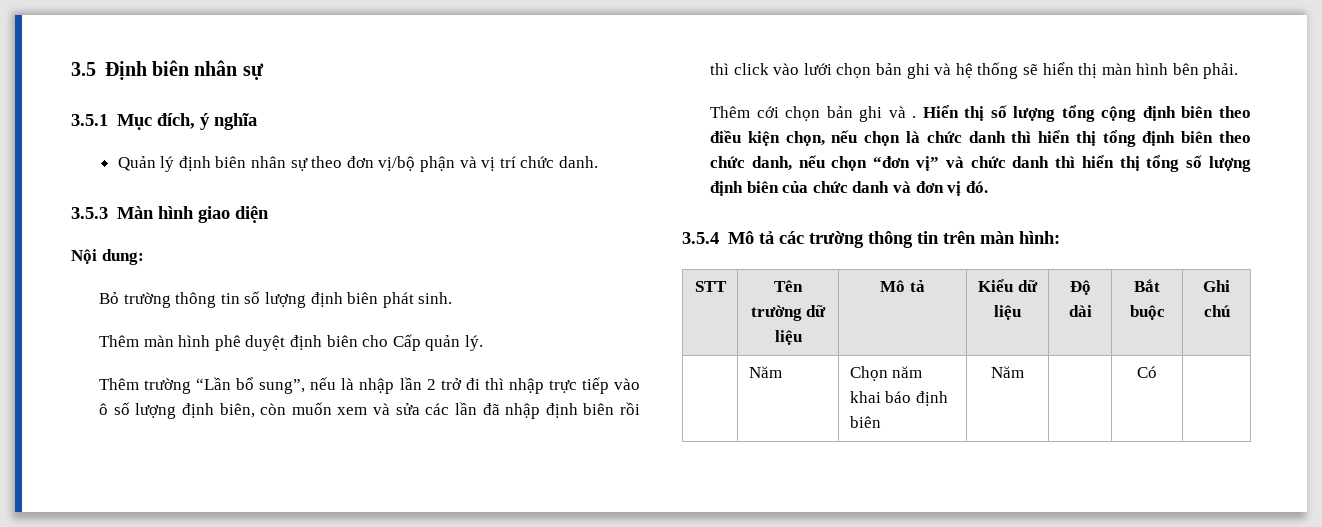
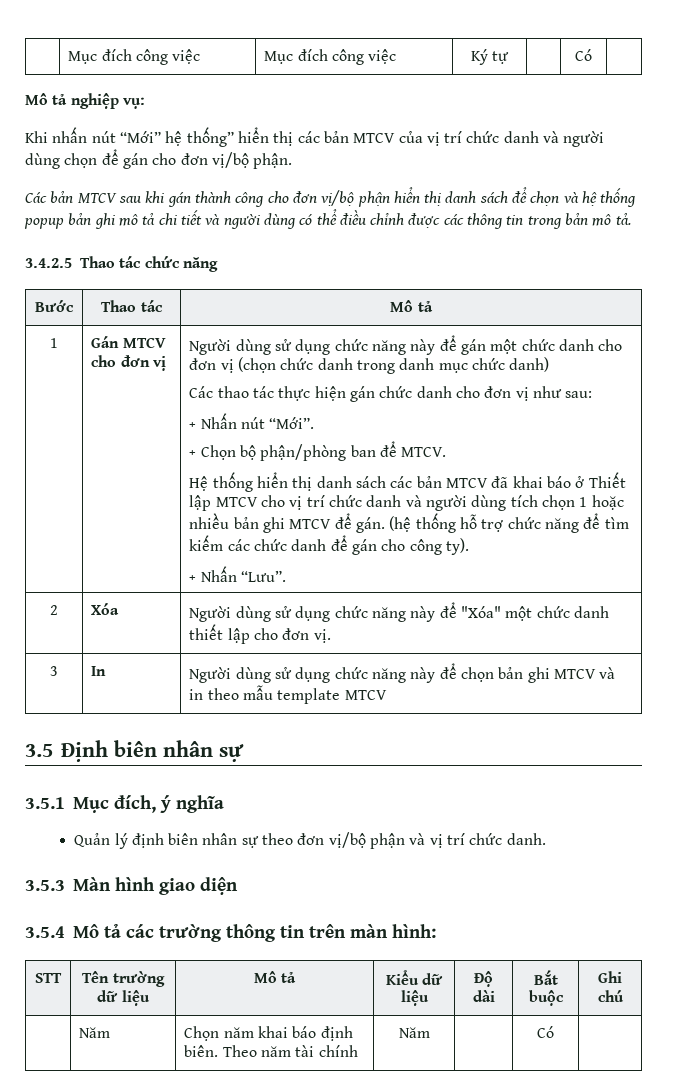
(71, 69) none -> [68,49,201,65] [264,49,397,65] [470,49,510,65] [575,49,592,61] [25,93,145,109] [25,127,605,147] [25,149,293,169] [25,187,637,207] [24,209,631,229] [25,256,218,272] [35,300,74,312] [101,300,163,312] [390,300,433,312] [50,338,58,348] [91,336,166,348] [91,355,167,371] [189,335,623,355] [189,357,550,374] [189,386,593,402] [189,413,315,429] [189,441,447,461] [189,472,626,492] [189,495,624,511] [189,513,629,533] [189,535,470,555] [189,566,287,582] [50,605,58,615] [91,603,120,615] [189,602,609,622] [189,624,331,644] [50,666,58,676] [91,666,107,676] [189,663,616,683] [189,685,387,704] | Mục đích công việc | Mục đích công việc | Ký tự | | Có | // Mô tả nghiệp vụ: // Khi nhấn nút “Mới” hệ thống” hiển thị các bản MTCV của vị trí chức danh và người dùng chọn để gán cho đơn vị/bộ phận. // Các bản MTCV sau khi gán thành công cho đơn vị/bộ phận hiển thị danh sách để chọn và hệ thống popup bản ghi mô tả chi tiết và người dùng có thể điều chỉnh được các thông tin trong bản mô tả. // 3.4.2.5 Thao tác chức năng // Bước | Thao tác | Mô tả // 1 | Gán MTCV cho đơn vị | Người dùng sử dụng chức năng này để gán một chức danh cho đơn vị (chọn chức danh trong danh mục chức danh) // Các thao tác thực hiện gán chức danh cho đơn vị như sau: // + Nhấn nút “Mới”. // + Chọn bộ phận/phòng ban để MTCV. // Hệ thống hiển thị danh sách các bản MTCV đã khai báo ở Thiết lập MTCV cho vị trí chức danh và người dùng tích chọn 1 hoặc nhiều bản ghi MTCV để gán. (hệ thống hỗ trợ chức năng để tìm kiếm các chức danh để gán cho công ty). // + Nhấn “Lưu”. // 2 | Xóa | Người dùng sử dụng chức năng này để "Xóa" một chức danh thiết lập cho đơn vị. // 3 | In | Người dùng sử dụng chức năng này để chọn bản ghi MTCV và in theo mẫu template MTCV //
[71,249,144,265] [99,291,453,308] [99,334,483,351] [99,377,640,394] [99,402,640,419] [710,62,1239,79] [710,105,1251,122] [710,130,1251,147] [710,155,1251,172] [710,181,988,196] // Nội dung: // Bỏ trường thông tin số lượng định biên phát sinh. // Thêm màn hình phê duyệt định biên cho Cấp quản lý. // Thêm trường “Lần bổ sung”, nếu là nhập lần 2 trở đi thì nhập trực tiếp vào ô số lượng định biên, còn muốn xem và sửa các lần đã nhập định biên rồi thì click vào lưới chọn bản ghi và hệ thống sẽ hiển thị màn hình bên phải. // Thêm cới chọn bản ghi và . Hiển thị số lượng tổng cộng định biên theo điều kiện chọn, nếu chọn là chức danh thì hiển thị tổng định biên theo chức danh, nếu chọn “đơn vị” và chức danh thì hiển thị tổng số lượng định biên của chức danh và đơn vị đó. -> (238, 886) none
[849,416,881,428] biên -> [184,1045,358,1057] biên. Theo năm tài chính

